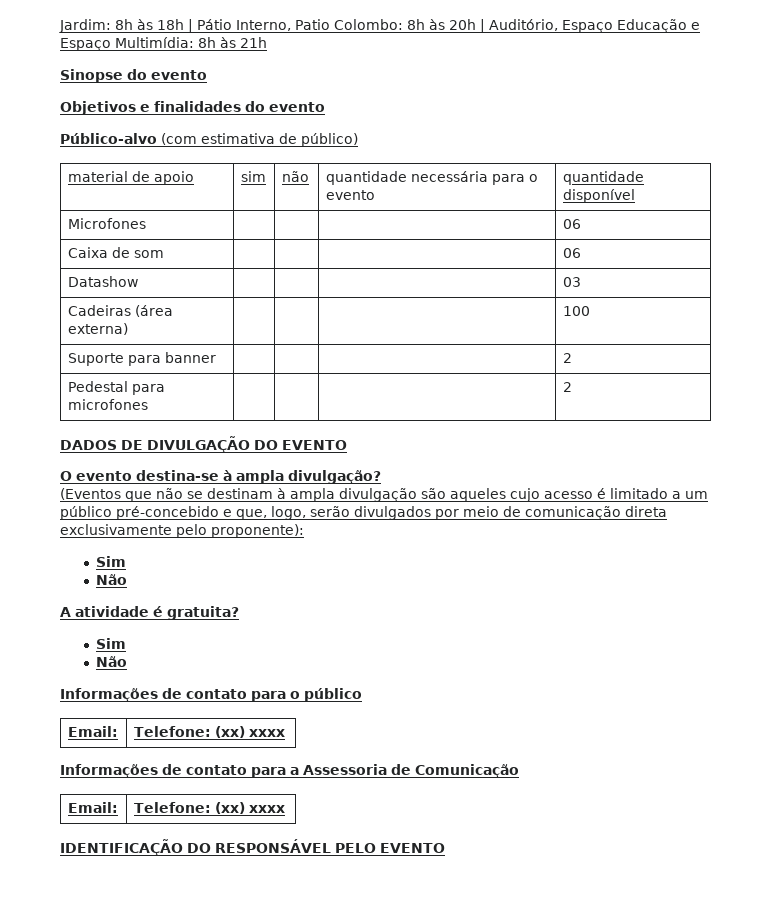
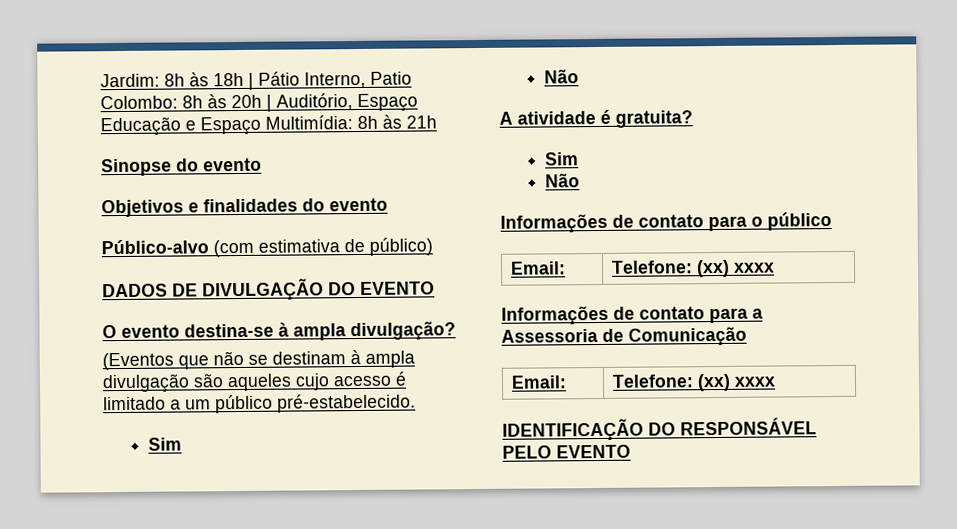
[67,171,194,185] [240,171,266,182] [281,171,309,182] [325,171,538,185] [325,190,375,200] [562,171,644,185] [562,189,635,203] [67,218,146,229] [562,219,581,229] [67,247,164,258] [562,248,581,258] [67,276,138,287] [562,277,581,287] [67,305,173,317] [67,323,128,335] [562,306,590,316] [67,352,216,366] [562,353,572,363] [67,381,165,395] [67,399,148,410] [562,382,572,392] // material de apoio | sim | não | quantidade necessária para o evento | quantidade disponível // Microfones | | | | 06 // Caixa de som | | | | 06 // Datashow | | | | 03 // Cadeiras (área externa) | | | | 100 // Suporte para banner | | | | 2 // Pedestal para microfones | | | | 2 -> (433, 246) none
[116,506,667,520] [60,524,304,538] pré-concebido e que, logo, serão divulgados por meio de comunicação direta exclusivamente pelo proponente): -> [277,393,416,413] pré-estabelecido.

